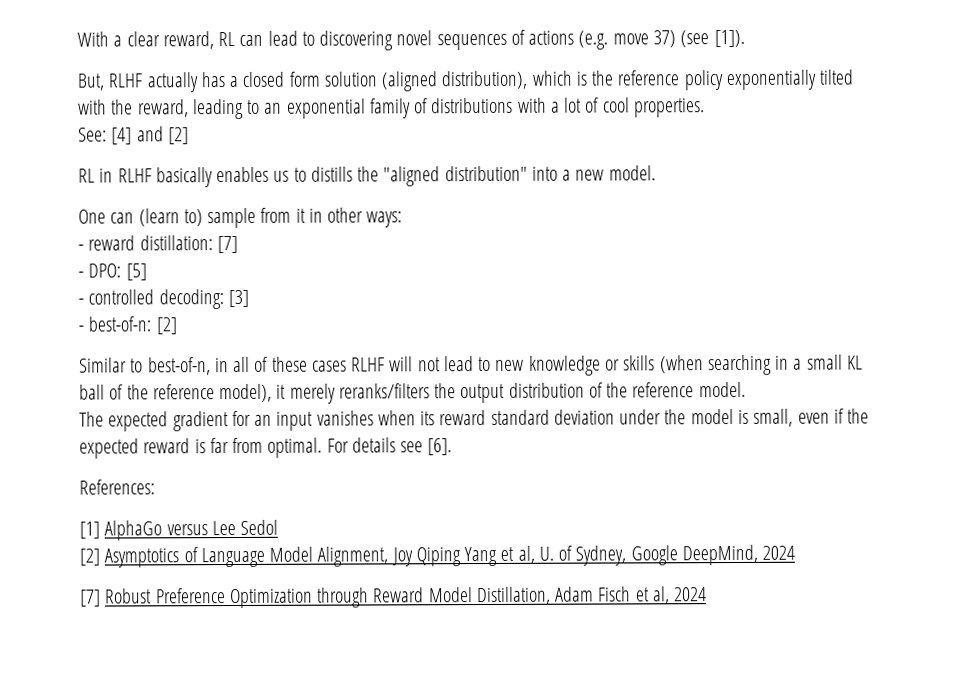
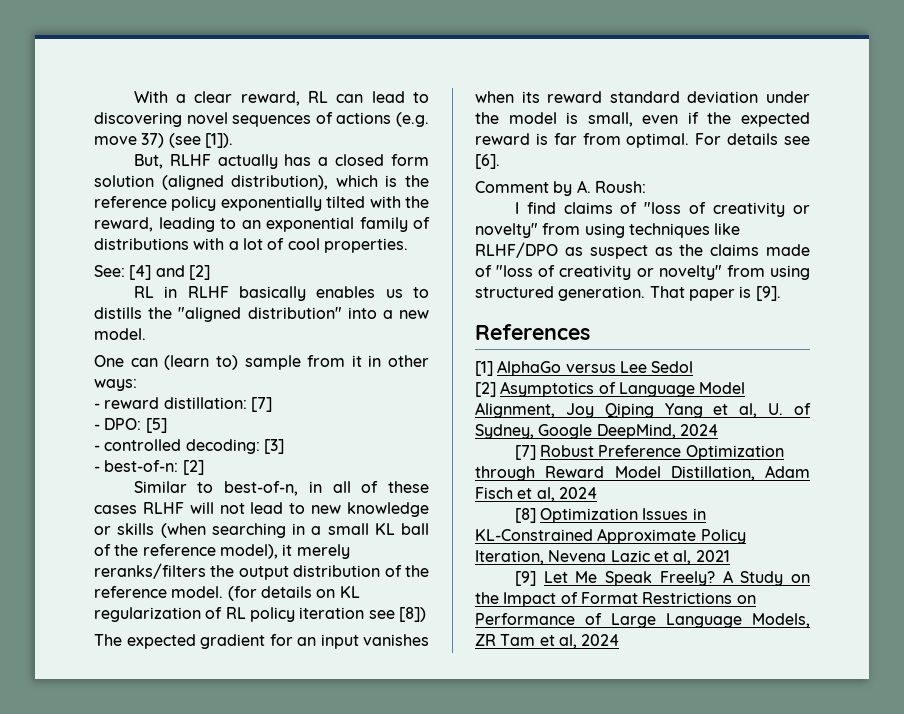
(746, 389) none -> [227,586,360,601] [94,607,426,622] (for details on KL regularization of RL policy iteration see [8])
[79,479,155,495] References: -> [475,180,646,196] [514,202,810,217] [475,223,741,238] [475,242,810,259] [475,265,810,280] [475,286,781,301] [475,324,590,340] Comment by A. Roush: // I find claims of "loss of creativity or novelty" from using techniques like RLHF/DPO as suspect as the claims made of "loss of creativity or novelty" from using structured generation. That paper is [9]. // References
(708, 594) none -> [514,508,706,523] [475,528,746,544] [475,550,730,565] [514,570,810,586] [475,592,756,607] [475,613,810,628] [475,634,620,649] // [8] Optimization Issues in KL-Constrained Approximate Policy Iteration, Nevena Lazic et al, 2021 // [9] Let Me Speak Freely? A Study on the Impact of Format Restrictions on Performance of Large Language Models, ZR Tam et al, 2024

